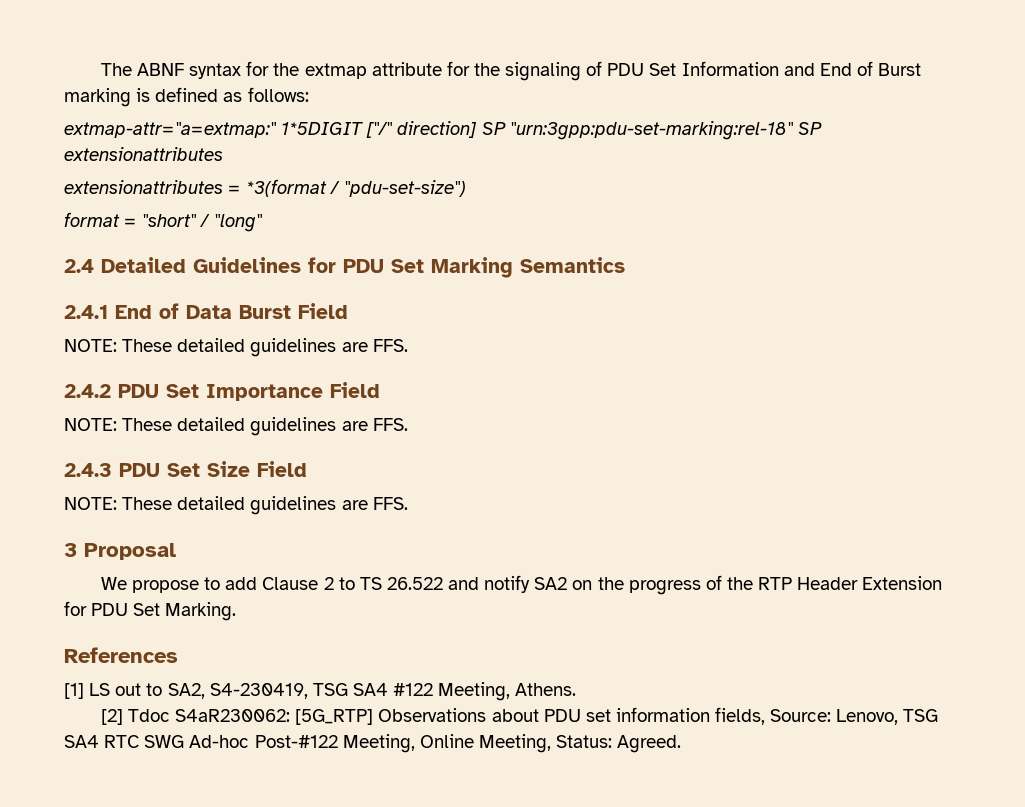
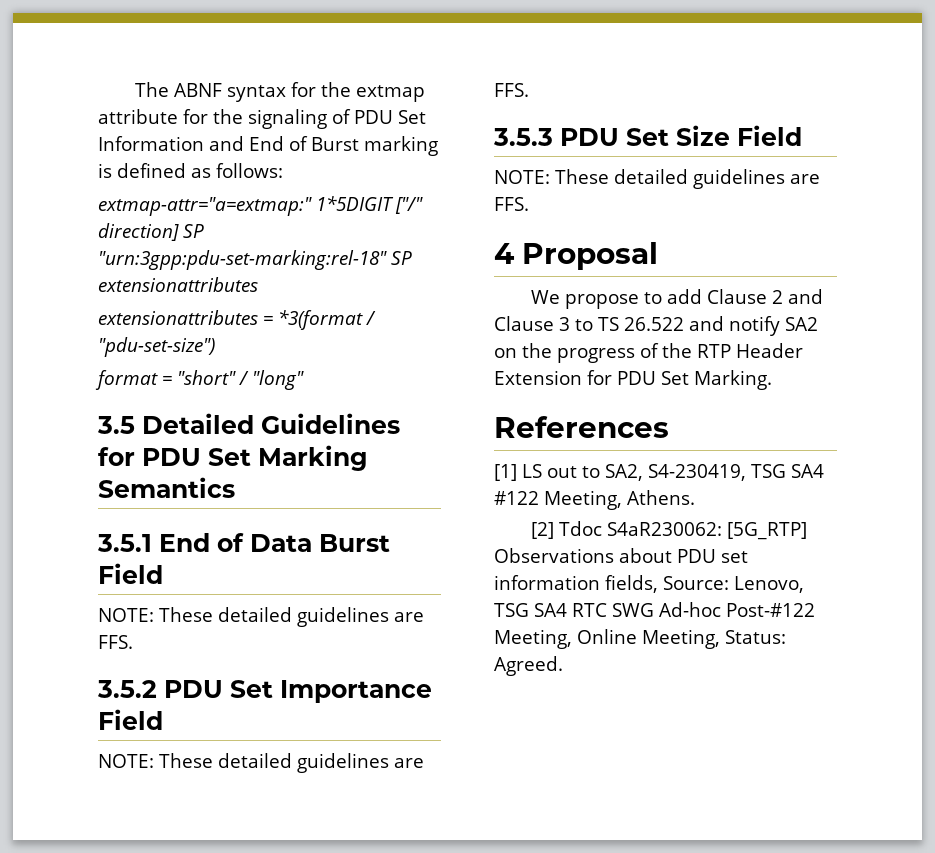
[64,259,94,273] 2.4 -> [97,416,135,434] 3.5
[64,305,108,319] 2.4.1 -> [97,534,152,552] 3.5.1
[64,384,111,398] 2.4.2 -> [97,680,157,698] 3.5.2
[64,463,112,477] 2.4.3 -> [493,128,553,146] 3.5.3
[64,543,77,557] 3 -> [494,243,515,264] 4
(334, 583) none -> [787,289,823,304] [494,316,570,331] and Clause 3

